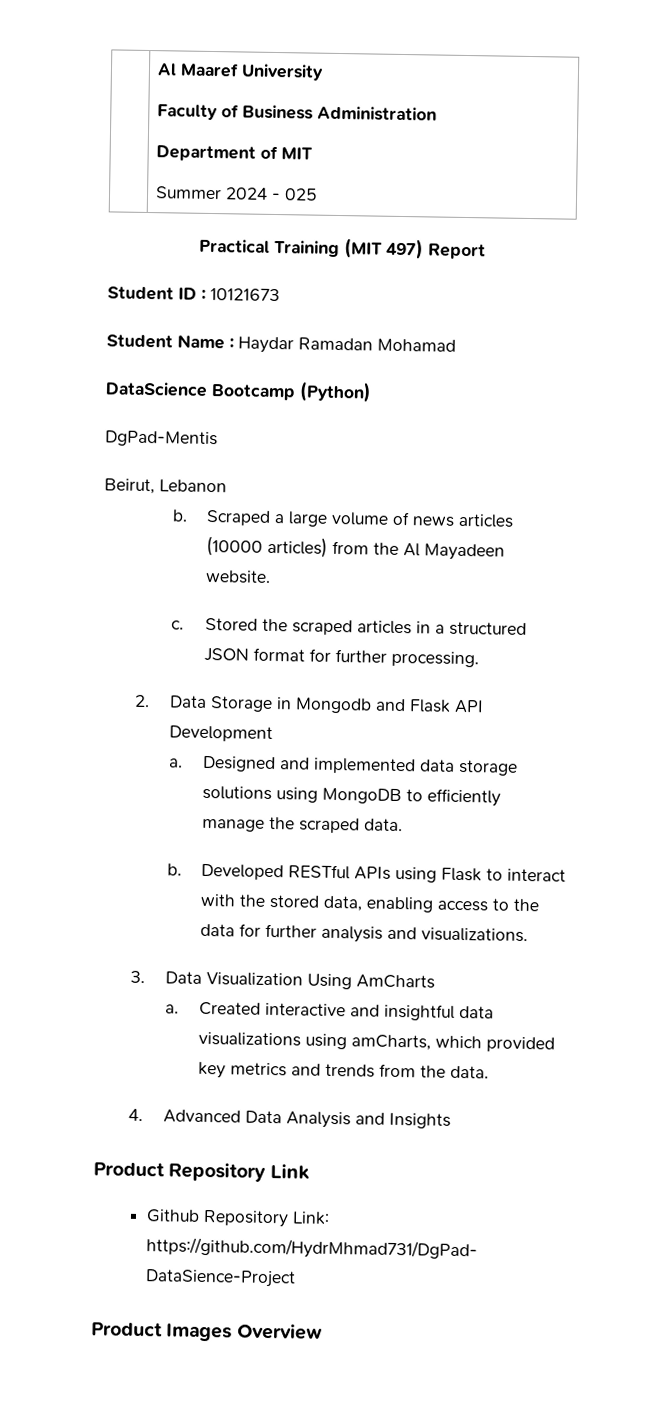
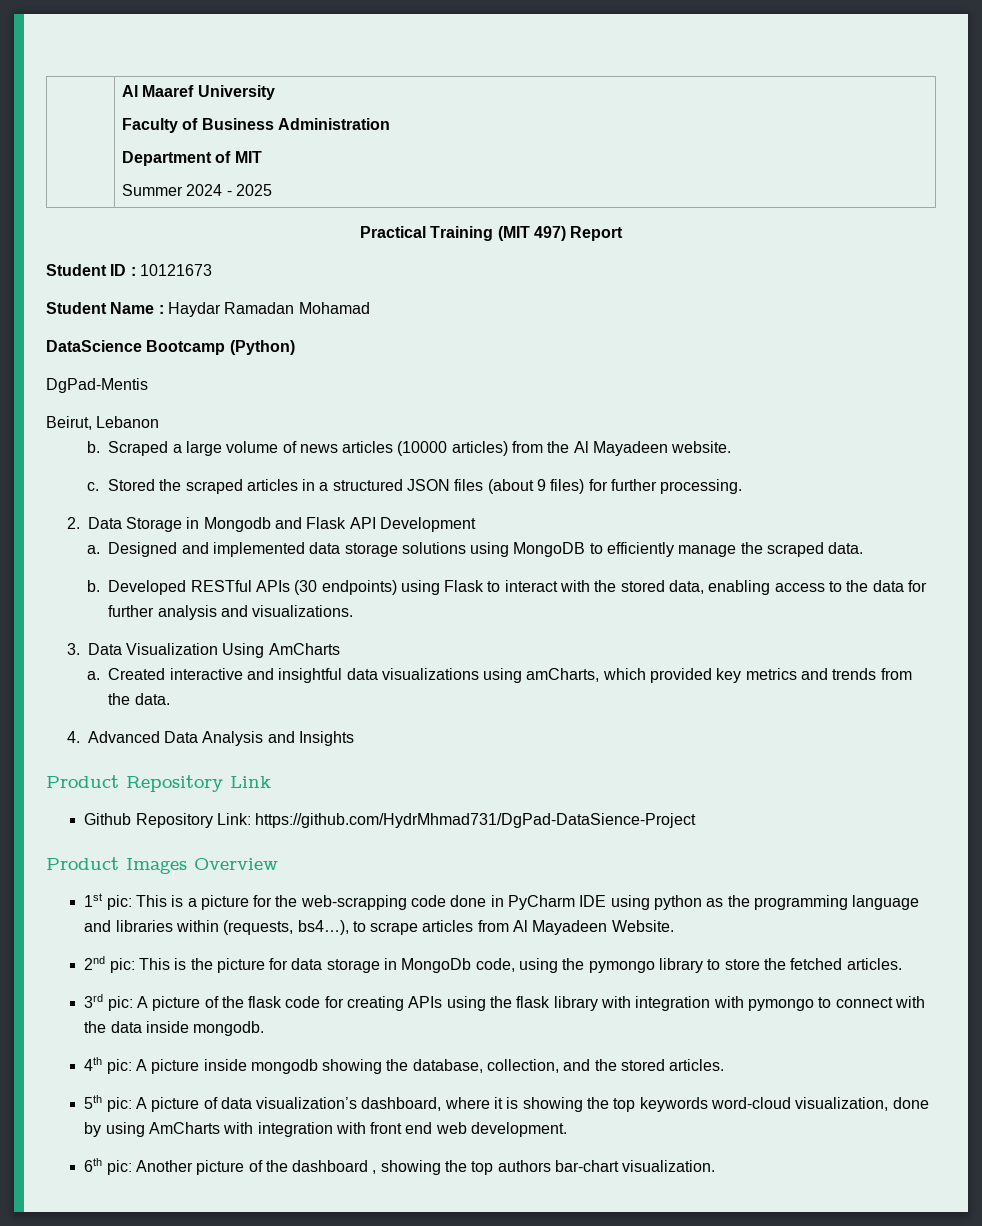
[284,188,319,201] 025 -> [235,184,272,196] 2025
[253,647,306,662] format -> [454,479,585,494] files (about 9 files)
(392, 873) none -> [294,580,397,595] (30 endpoints)
(323, 1331) none -> [84,893,920,910] [84,920,674,935] [84,956,902,973] [84,994,925,1011] [84,1021,265,1036] [84,1057,725,1074] [84,1095,929,1112] [84,1122,568,1137] [84,1158,716,1175] // 1st pic: This is a picture for the web-scrapping code done in PyCharm IDE using python as the programming language and libraries within (requests, bs4…), to scrape articles from Al Mayadeen Website. // 2nd pic: This is the picture for data storage in MongoDb code, using the pymongo library to store the fetched articles. // 3rd pic: A picture of the flask code for creating APIs using the flask library with integration with pymongo to connect with the data inside mongodb. // 4th pic: A picture inside mongodb showing the database, collection, and the stored articles. // 5th pic: A picture of data visualization’s dashboard, where it is showing the top keywords word-cloud visualization, done by using AmCharts with integration with front end web development. // 6th pic: Another picture of the dashboard , showing the top authors bar-chart visualization.

